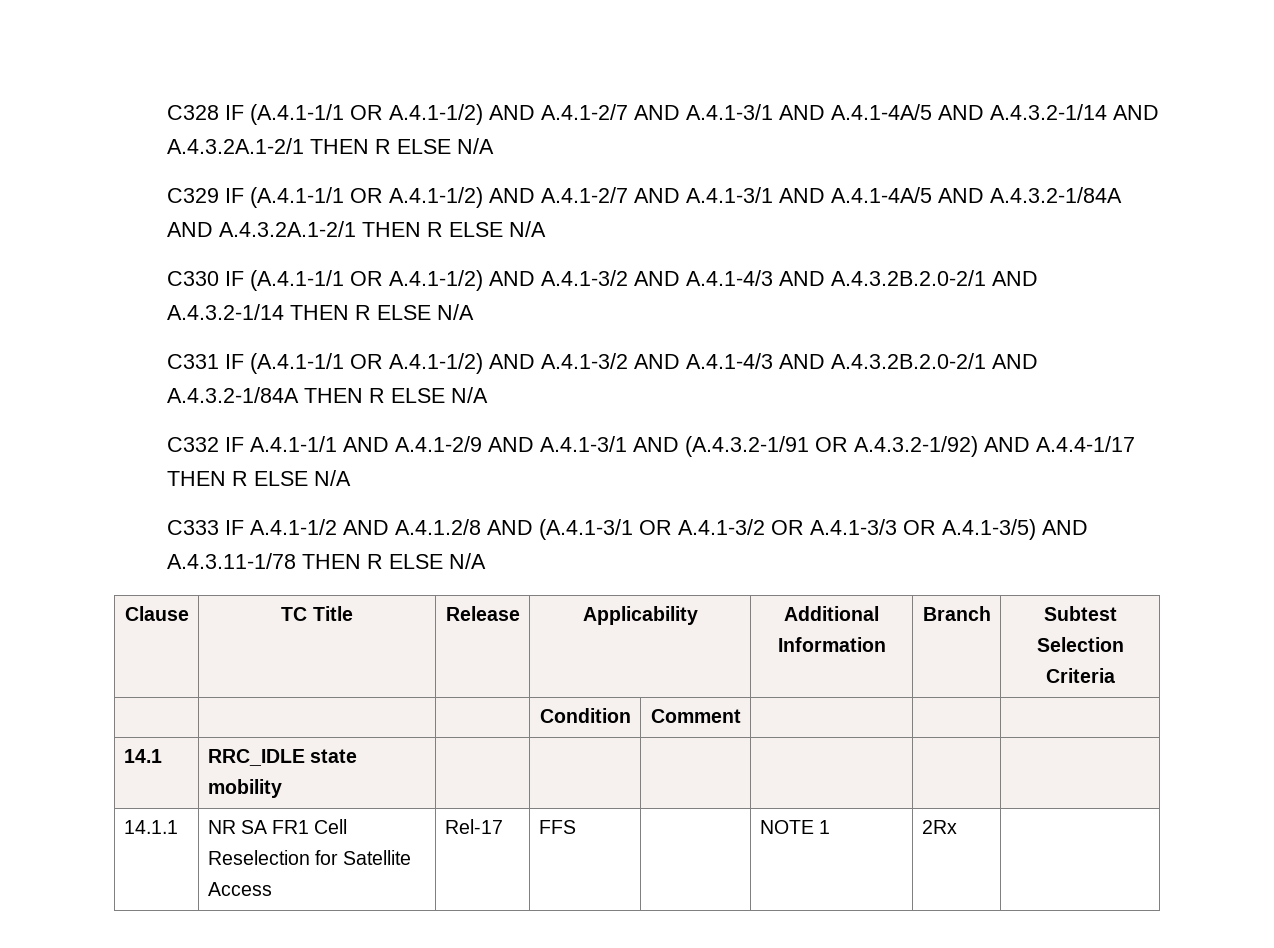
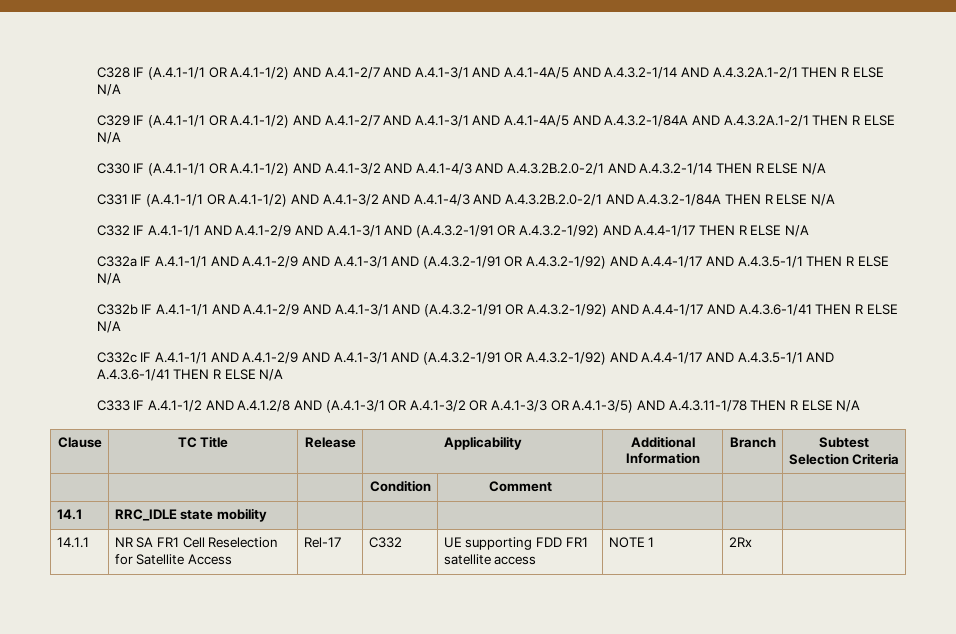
(351, 478) none -> [96,256,889,269] [96,273,121,285] [96,304,898,317] [96,321,121,333] [96,352,835,365] [96,369,284,381] // C332a IF A.4.1-1/1 AND A.4.1-2/9 AND A.4.1-3/1 AND (A.4.3.2-1/91 OR A.4.3.2-1/92) AND A.4.4-1/17 AND A.4.3.5-1/1 THEN R ELSE N/A // C332b IF A.4.1-1/1 AND A.4.1-2/9 AND A.4.1-3/1 AND (A.4.3.2-1/91 OR A.4.3.2-1/92) AND A.4.4-1/17 AND A.4.3.6-1/41 THEN R ELSE N/A // C332c IF A.4.1-1/1 AND A.4.1-2/9 AND A.4.1-3/1 AND (A.4.3.2-1/91 OR A.4.3.2-1/92) AND A.4.4-1/17 AND A.4.3.5-1/1 AND A.4.3.6-1/41 THEN R ELSE N/A
[538,820,576,834] FFS | -> [368,537,402,548] [443,537,588,550] [443,554,537,565] C332 | UE supporting FDD FR1 satellite access

